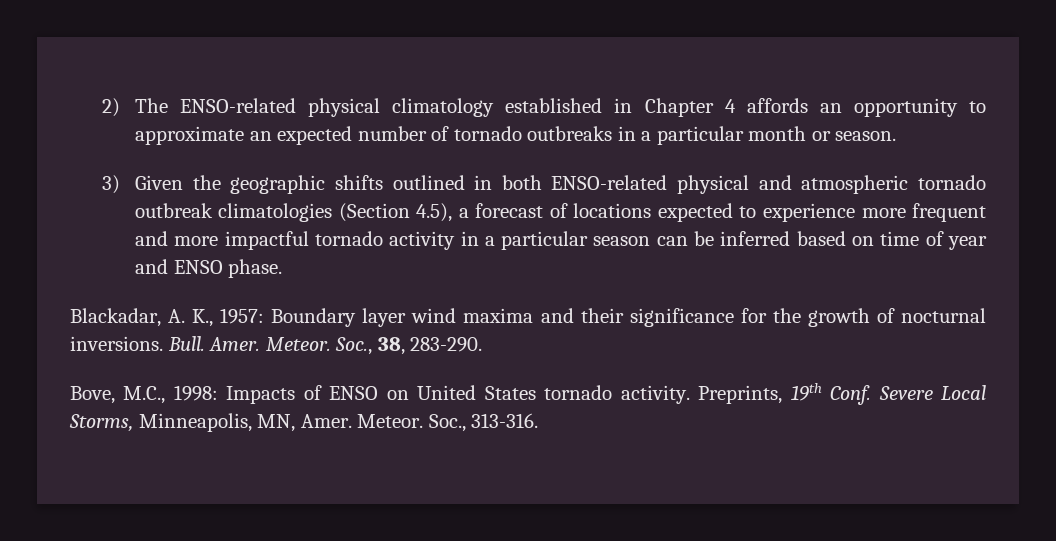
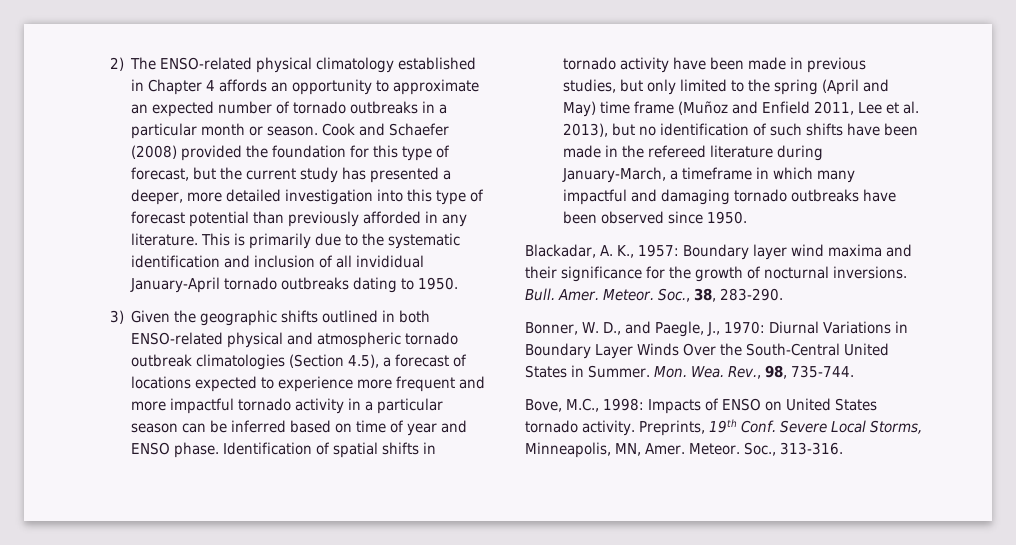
(897, 136) none -> [322,123,450,136] [131,145,451,161] [131,167,452,183] [131,189,485,205] [131,211,468,227] [131,233,461,249] [131,255,425,268] [130,277,459,293] Cook and Schaefer (2008) provided the foundation for this type of forecast, but the current study has presented a deeper, more detailed investigation into this type of forecast potential than previously afforded in any literature. This is primarily due to the systematic identification and inclusion of all invididual January-April tornado outbreaks dating to 1950.
(283, 268) none -> [223,442,437,458] [563,57,867,73] [563,79,890,95] [563,101,920,117] [563,123,919,137] [563,145,824,161] [562,167,856,183] [563,189,897,205] [563,211,748,224] Identification of spatial shifts in tornado activity have been made in previous studies, but only limited to the spring (April and May) time frame (Muñoz and Enfield 2011, Lee et al. 2013), but no identification of such shifts have been made in the refereed literature during January-March, a timeframe in which many impactful and damaging tornado outbreaks have been observed since 1950.
(483, 344) none -> [525,321,908,337] [525,343,889,359] [525,365,854,379] // Bonner, W. D., and Paegle, J., 1970: Diurnal Variations in Boundary Layer Winds Over the South-Central United States in Summer. Mon. Wea. Rev., 98, 735-744.

